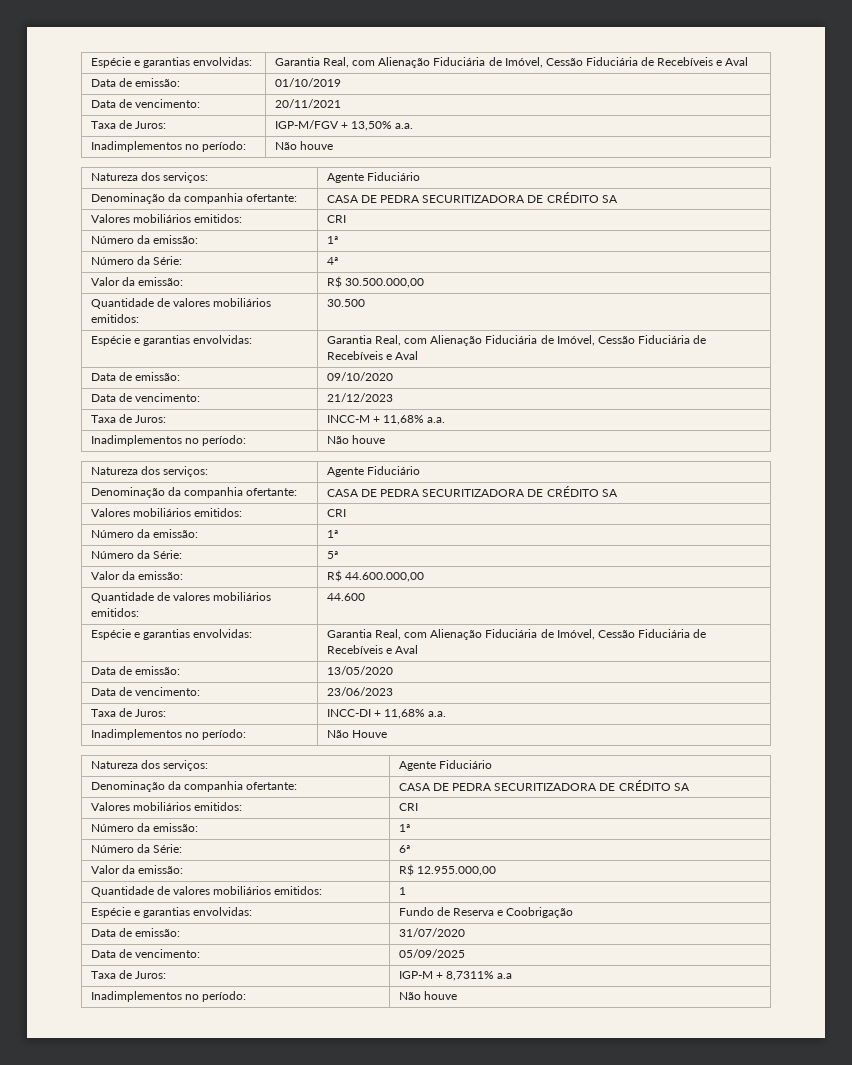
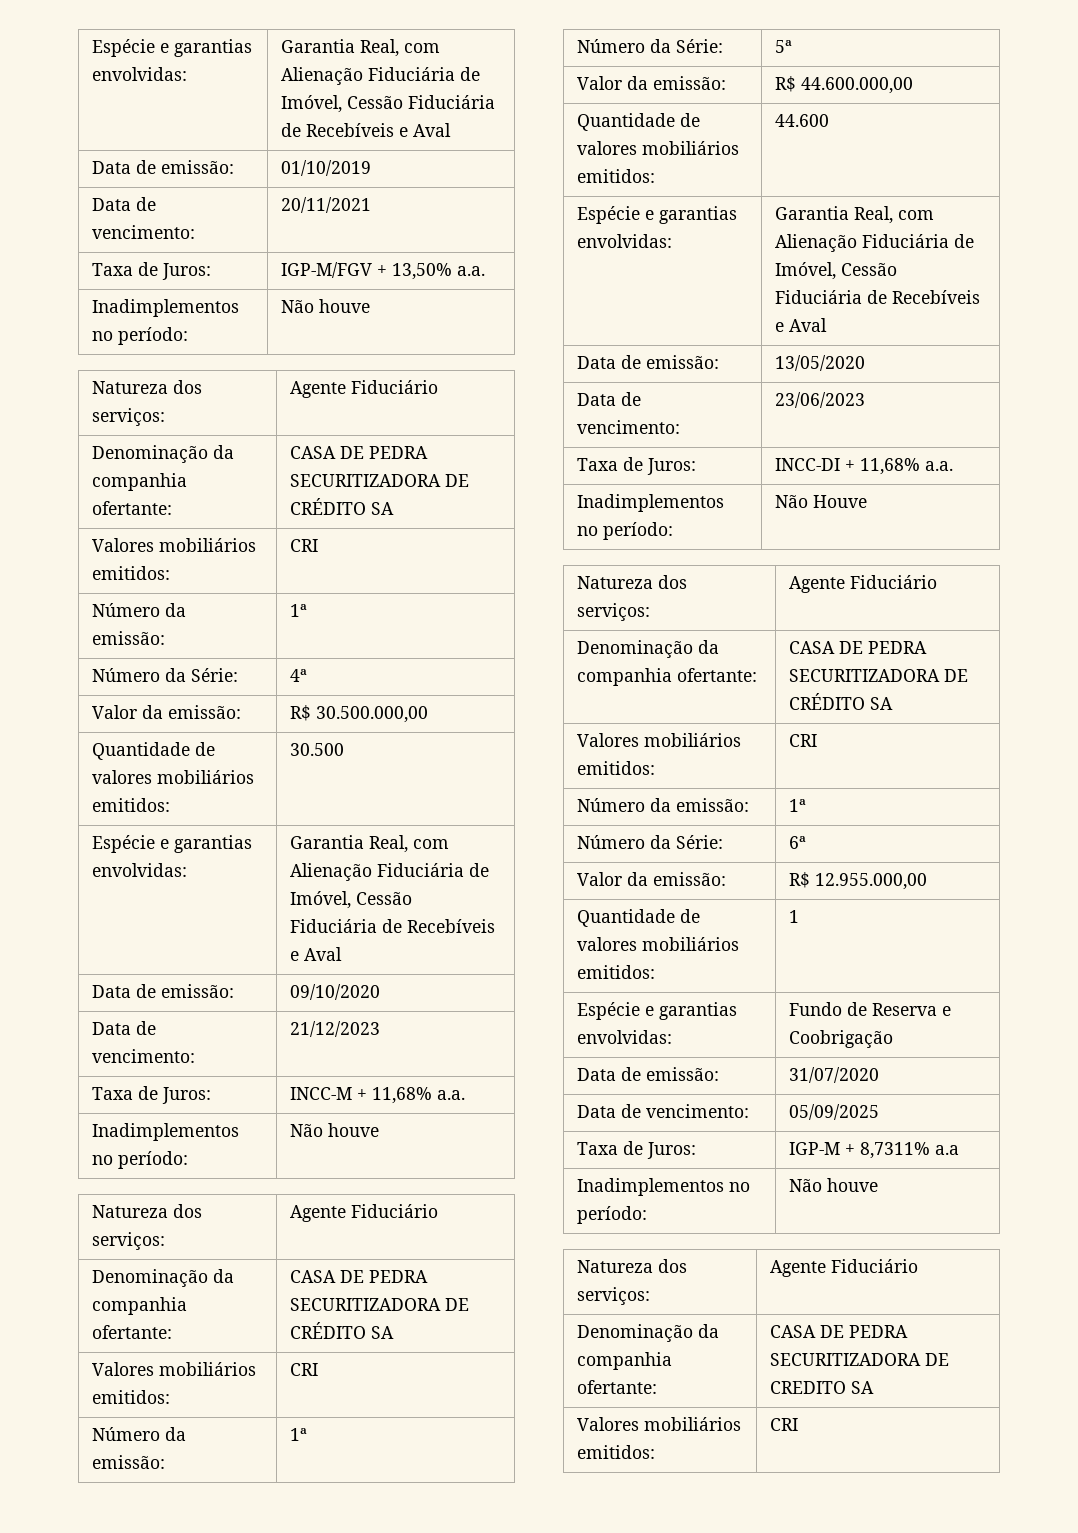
(458, 995) none -> [577,1259,688,1273] [577,1287,651,1305] [770,1259,919,1277] [577,1324,720,1342] [577,1352,673,1370] [577,1380,658,1394] [770,1325,909,1338] [770,1353,950,1366] [770,1381,875,1394] [577,1417,742,1431] [577,1445,656,1459] [770,1418,799,1431] // Natureza dos serviços: | Agente Fiduciário // Denominação da companhia ofertante: | CASA DE PEDRA SECURITIZADORA DE CREDITO SA // Valores mobiliários emitidos: | CRI

